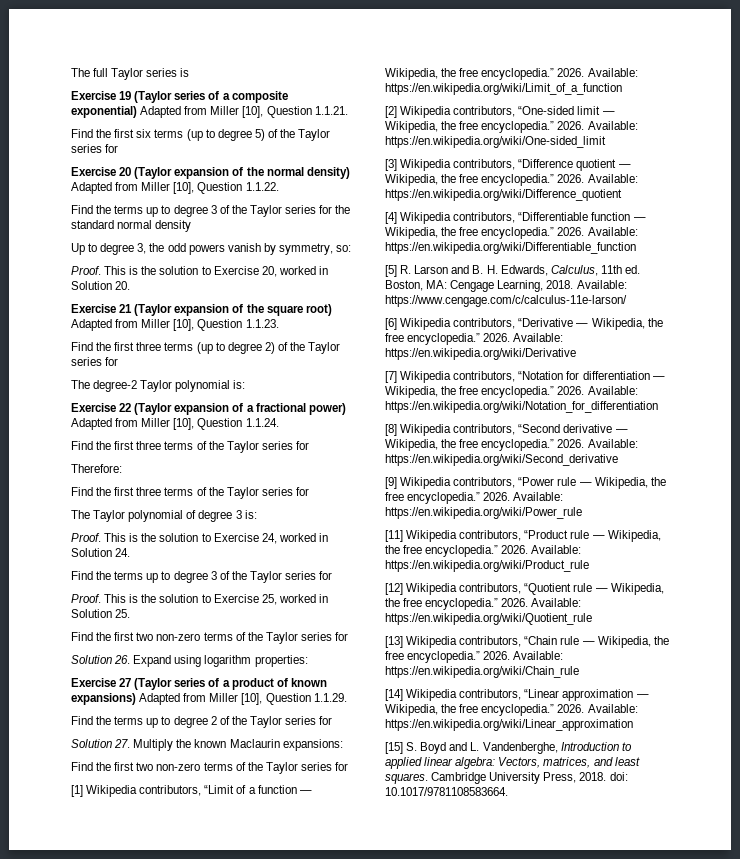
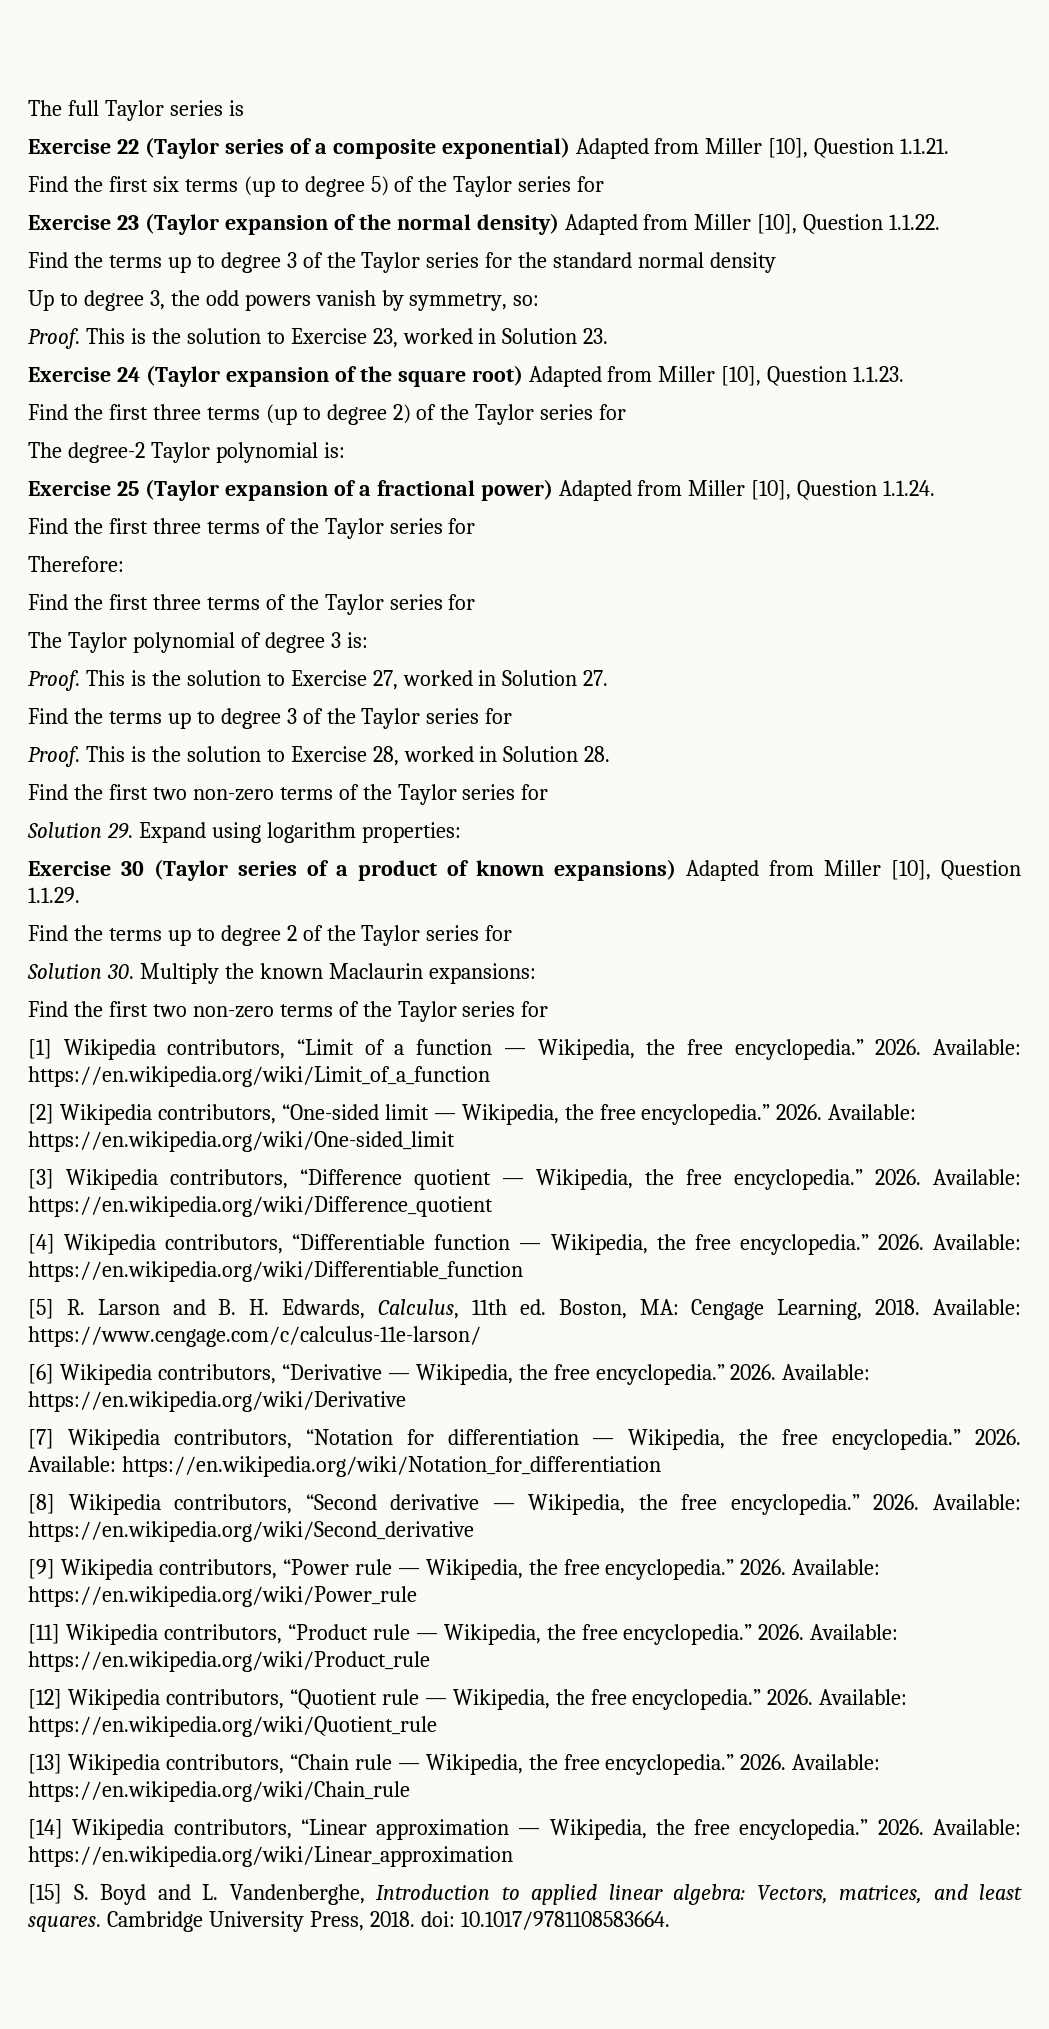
[119,91,132,100] 19 -> [116,139,139,154] 22
[119,167,132,176] 20 -> [116,215,139,230] 23
[261,266,328,277] [71,281,131,290] [71,304,133,313] 20, worked in Solution 20. // Exercise 21 -> [372,328,609,348] [28,367,140,382] 23, worked in Solution 23. // Exercise 24
[119,403,132,412] 22 -> [116,481,139,496] 25
[261,533,328,544] [71,548,131,557] 24, worked in Solution 24. -> [372,670,609,690] 27, worked in Solution 27.
[261,594,328,605] [71,609,131,618] 25, worked in Solution 25. -> [372,746,611,766] 28, worked in Solution 28.
[114,655,131,664] 26. -> [106,823,133,839] 29.
[119,678,132,687] 27 -> [121,861,144,876] 30
[114,739,131,748] 27. -> [106,964,134,979] 30.

